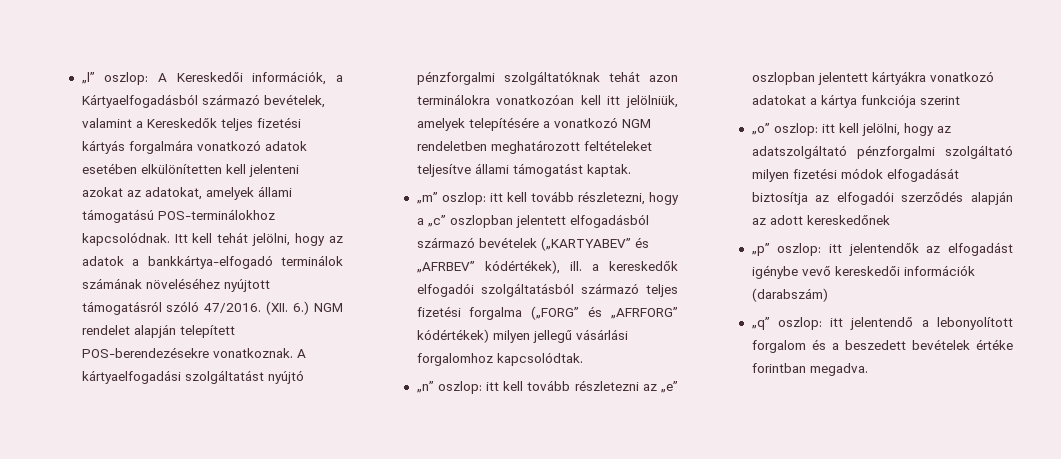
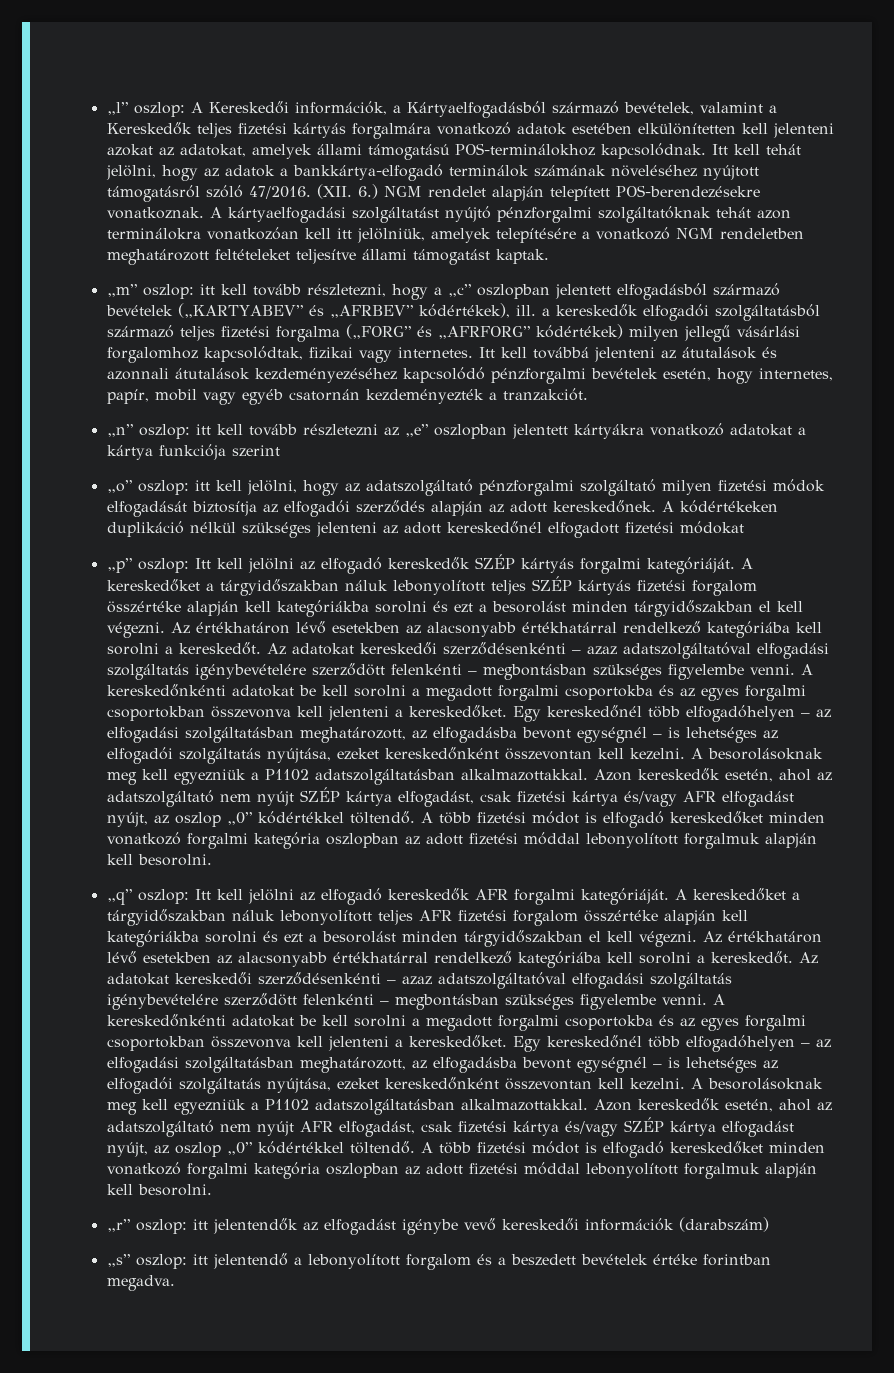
[496,352,583,366] kapcsolódtak. -> [203,346,777,363] [106,367,833,384] [106,388,588,405] kapcsolódtak, fizikai vagy internetes. Itt kell továbbá jelenteni az átutalások és azonnali átutalások kezdeményezéséhez kapcsolódó pénzforgalmi bevételek esetén, hogy internetes, papír, mobil vagy egyéb csatornán kezdeményezték a tranzakciót.
[806,215,890,225] [751,243,770,256] kereskedőnek // „p” -> [552,500,778,513] [106,521,744,538] [106,554,753,574] [106,576,757,596] [106,600,803,617] [106,621,822,638] [106,642,829,659] [106,663,813,680] [106,684,806,701] [106,705,831,722] [106,727,778,743] [106,747,823,764] [106,768,832,785] [106,787,794,807] [106,811,825,828] [106,832,817,849] [106,854,212,866] [106,888,800,905] [106,909,748,926] [106,930,822,947] [106,951,818,968] [106,972,732,989] [106,993,725,1010] [106,1014,806,1031] [106,1035,831,1052] [106,1057,778,1073] [106,1077,823,1094] [106,1098,832,1115] [106,1117,794,1137] [106,1141,825,1158] [106,1162,817,1179] [106,1184,212,1196] [106,1219,130,1232] kereskedőnek. A kódértékeken duplikáció nélkül szükséges jelenteni az adott kereskedőnél elfogadott fizetési módokat // „p” oszlop: Itt kell jelölni az elfogadó kereskedők SZÉP kártyás forgalmi kategóriáját. A kereskedőket a tárgyidőszakban náluk lebonyolított teljes SZÉP kártyás fizetési forgalom összértéke alapján kell kategóriákba sorolni és ezt a besorolást minden tárgyidőszakban el kell végezni. Az értékhatáron lévő esetekben az alacsonyabb értékhatárral rendelkező kategóriába kell sorolni a kereskedőt. Az adatokat kereskedői szerződésenkénti – azaz adatszolgáltatóval elfogadási szolgáltatás igénybevételére szerződött felenkénti – megbontásban szükséges figyelembe venni. A kereskedőnkénti adatokat be kell sorolni a megadott forgalmi csoportokba és az egyes forgalmi csoportokban összevonva kell jelenteni a kereskedőket. Egy kereskedőnél több elfogadóhelyen – az elfogadási szolgáltatásban meghatározott, az elfogadásba bevont egységnél – is lehetséges az elfogadói szolgáltatás nyújtása, ezeket kereskedőnként összevontan kell kezelni. A besorolásoknak meg kell egyezniük a P1102 adatszolgáltatásban alkalmazottakkal. Azon kereskedők esetén, ahol az adatszolgáltató nem nyújt SZÉP kártya elfogadást, csak fizetési kártya és/vagy AFR elfogadást nyújt, az oszlop „0” kódértékkel töltendő. A több fizetési módot is elfogadó kereskedőket minden vonatkozó forgalmi kategória oszlopban az adott fizetési móddal lebonyolított forgalmuk alapján kell besorolni. // „q” oszlop: Itt kell jelölni az elfogadó kereskedők AFR forgalmi kategóriáját. A kereskedőket a tárgyidőszakban náluk lebonyolított teljes AFR fizetési forgalom összértéke alapján kell kategóriákba sorolni és ezt a besorolást minden tárgyidőszakban el kell végezni. Az értékhatáron lévő esetekben az alacsonyabb értékhatárral rendelkező kategóriába kell sorolni a kereskedőt. Az adatokat kereskedői szerződésenkénti – azaz adatszolgáltatóval elfogadási szolgáltatás igénybevételére szerződött felenkénti – megbontásban szükséges figyelembe venni. A kereskedőnkénti adatokat be kell sorolni a megadott forgalmi csoportokba és az egyes forgalmi csoportokban összevonva kell jelenteni a kereskedőket. Egy kereskedőnél több elfogadóhelyen – az elfogadási szolgáltatásban meghatározott, az elfogadásba bevont egységnél – is lehetséges az elfogadói szolgáltatás nyújtása, ezeket kereskedőnként összevontan kell kezelni. A besorolásoknak meg kell egyezniük a P1102 adatszolgáltatásban alkalmazottakkal. Azon kereskedők esetén, ahol az adatszolgáltató nem nyújt AFR elfogadást, csak fizetési kártya és/vagy SZÉP kártya elfogadást nyújt, az oszlop „0” kódértékkel töltendő. A több fizetési módot is elfogadó kereskedőket minden vonatkozó forgalmi kategória oszlopban az adott fizetési móddal lebonyolított forgalmuk alapján kell besorolni. // „r”
[751,317,770,330] „q” -> [106,1254,130,1267] „s”

